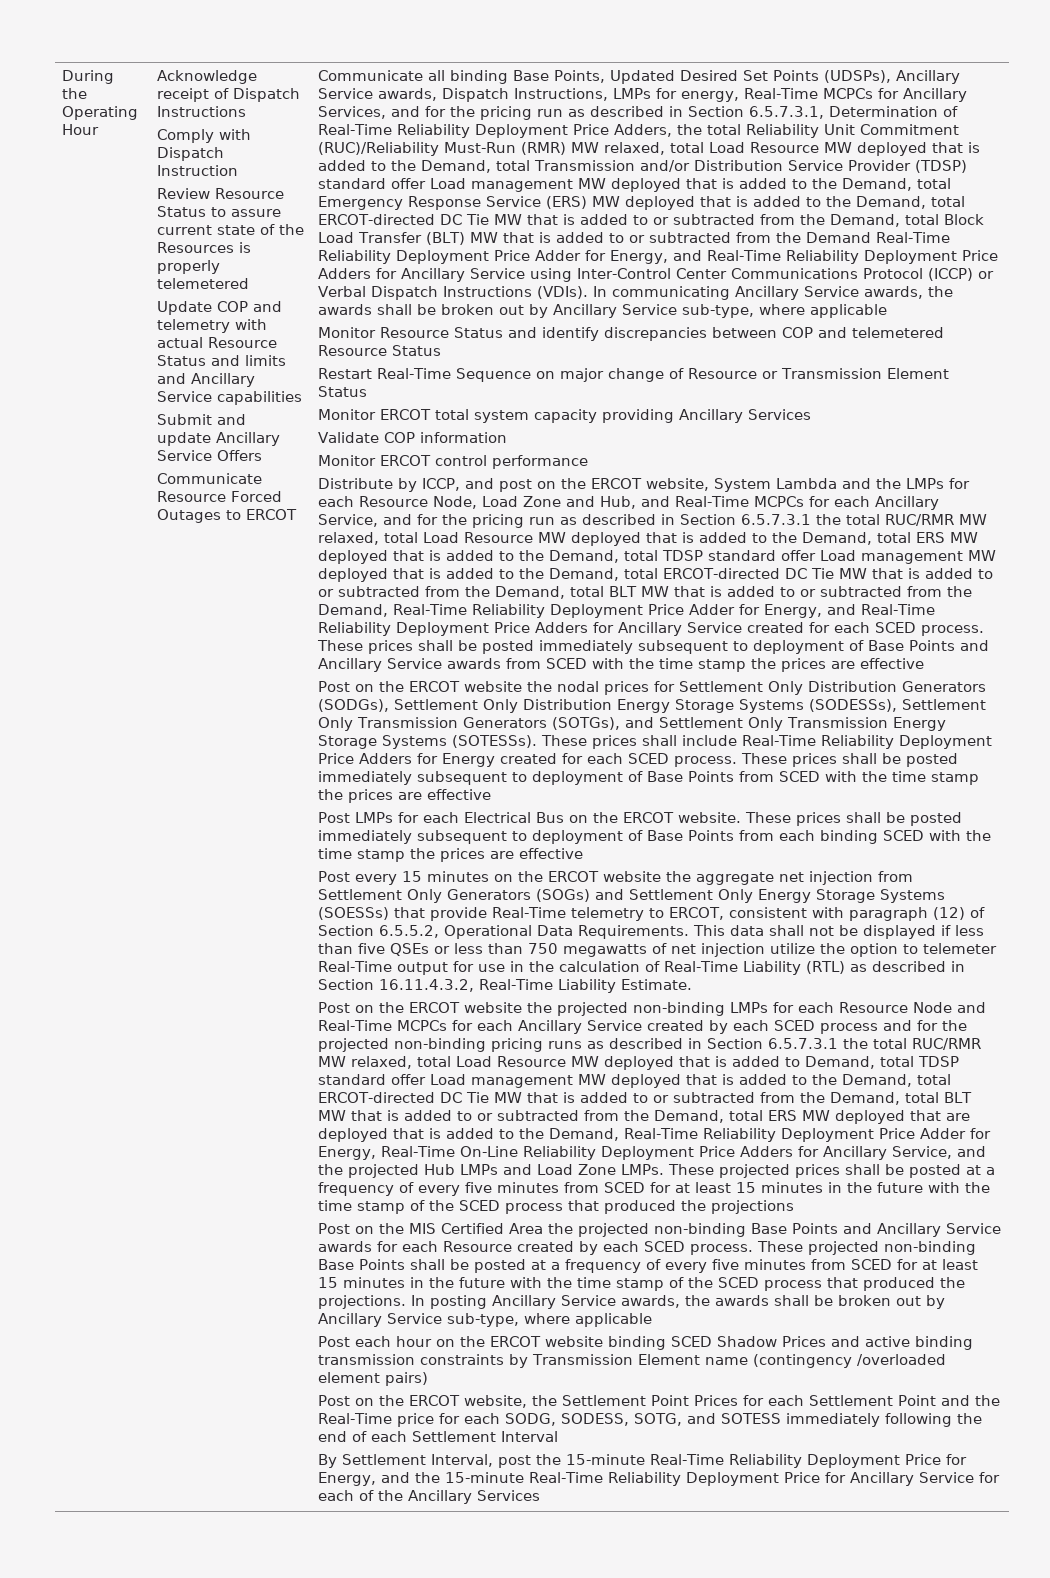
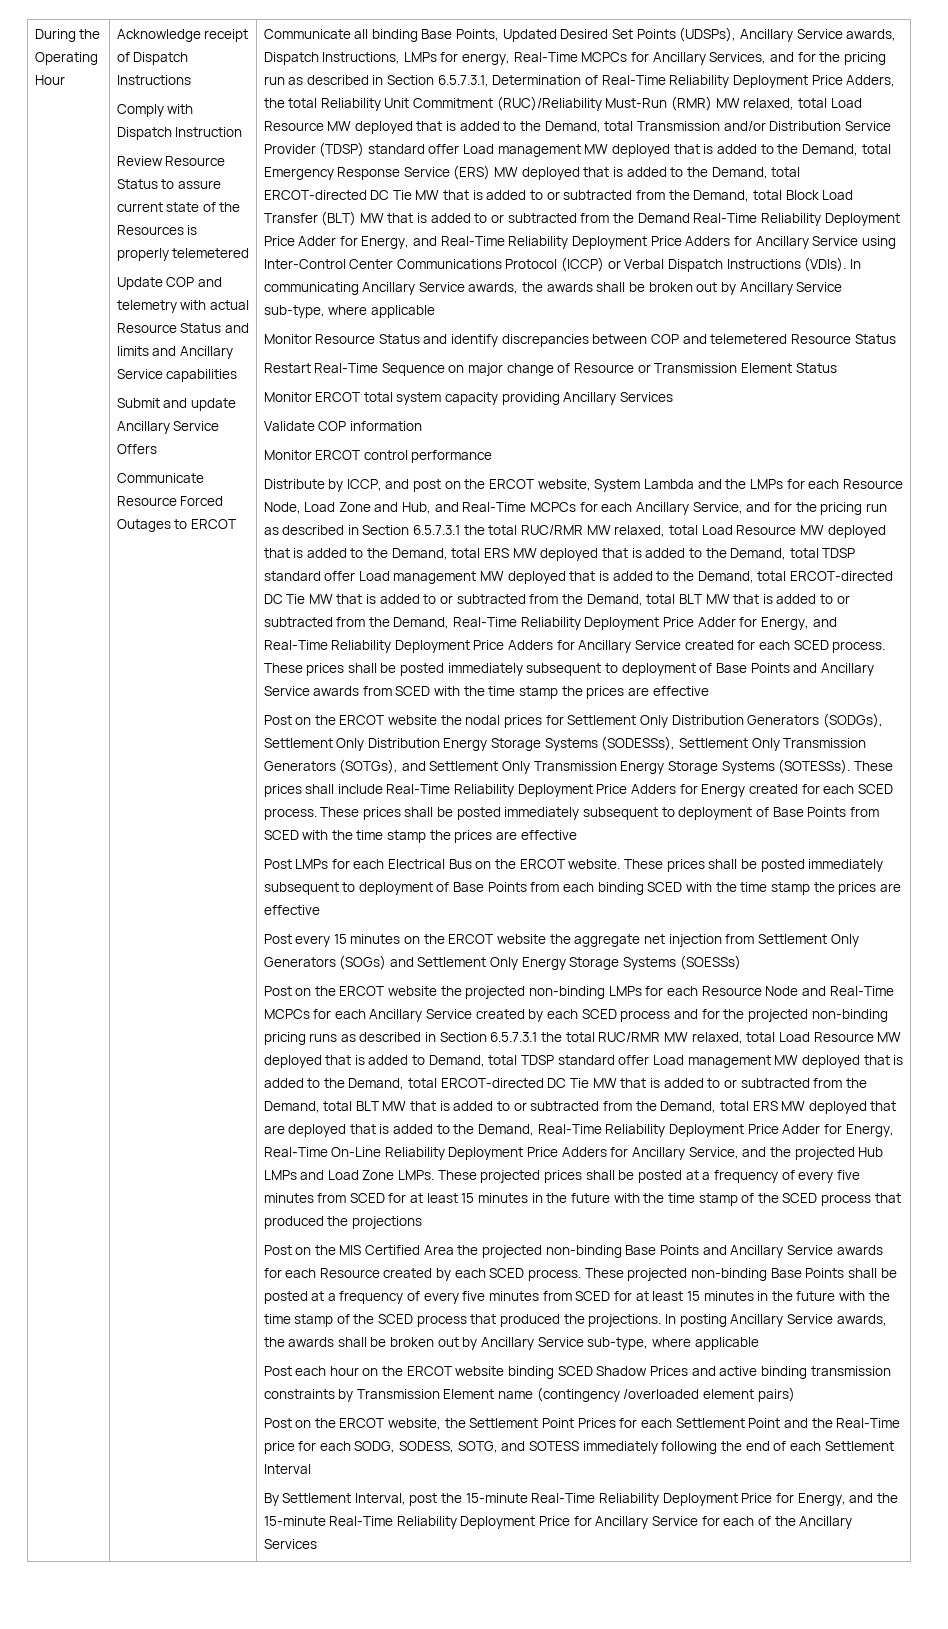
[394,907,986,921] [318,925,985,939] [318,943,998,957] [318,961,966,975] [318,979,693,993] that provide Real-Time telemetry to ERCOT, consistent with paragraph (12) of Section 6.5.5.2, Operational Data Requirements. This data shall not be displayed if less than five QSEs or less than 750 megawatts of net injection utilize the option to telemeter Real-Time output for use in the calculation of Real-Time Liability (RTL) as described in Section 16.11.4.3.2, Real-Time Liability Estimate. -> (741, 962) none

